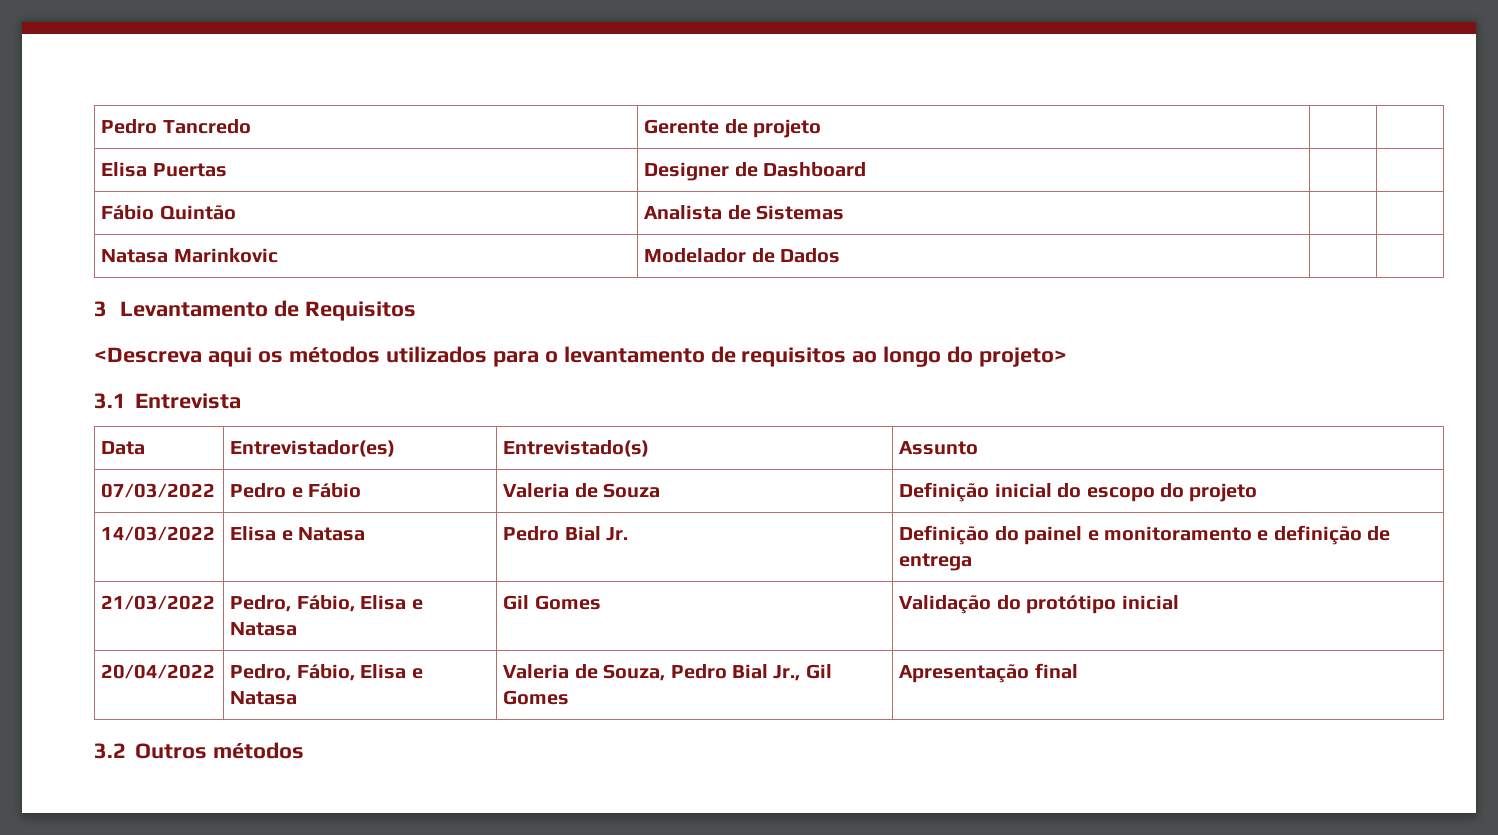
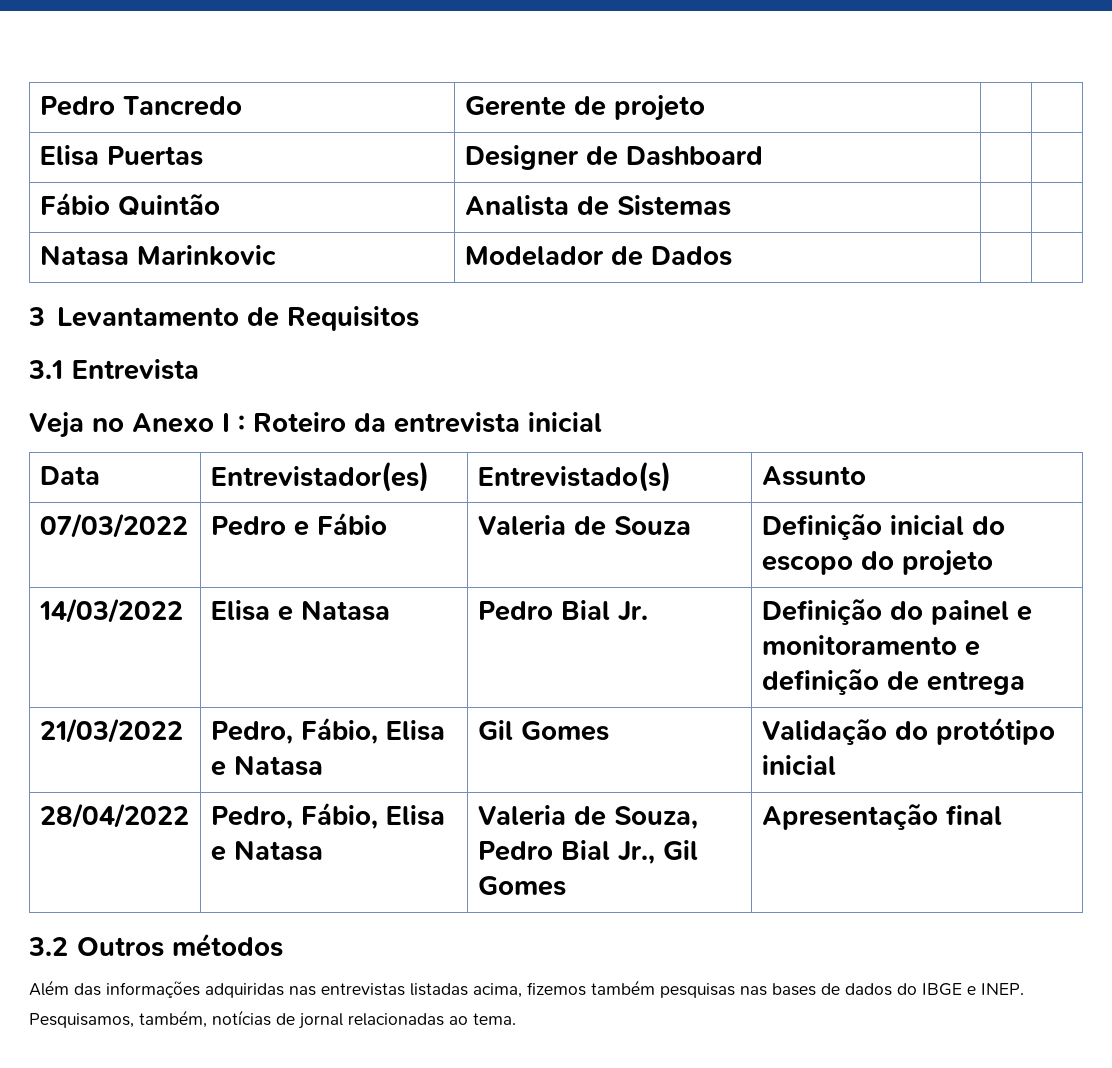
[94,346,1068,367] [94,393,241,409] <Descreva aqui os métodos utilizados para o levantamento de requisitos ao longo do projeto> // 3.1 Entrevista -> [28,359,199,380] [29,412,602,438] 3.1 Entrevista // Veja no Anexo I : Roteiro da entrevista inicial
[101,664,216,679] 20/04/2022 -> [39,803,189,828] 28/04/2022
(304, 750) none -> [29,980,1024,998] [29,1010,516,1029] // Além das informações adquiridas nas entrevistas listadas acima, fizemos também pesquisas nas bases de dados do IBGE e INEP. Pesquisamos, também, notícias de jornal relacionadas ao tema.

